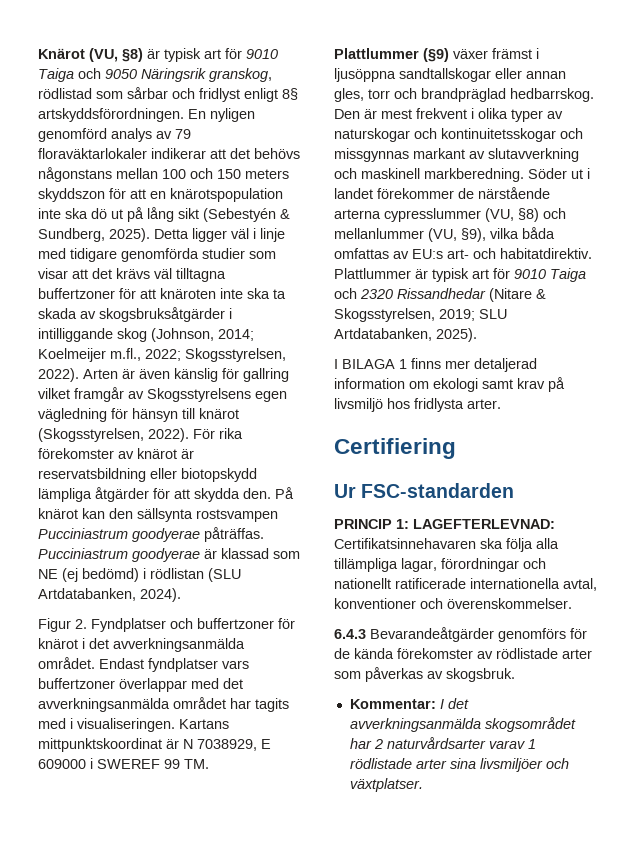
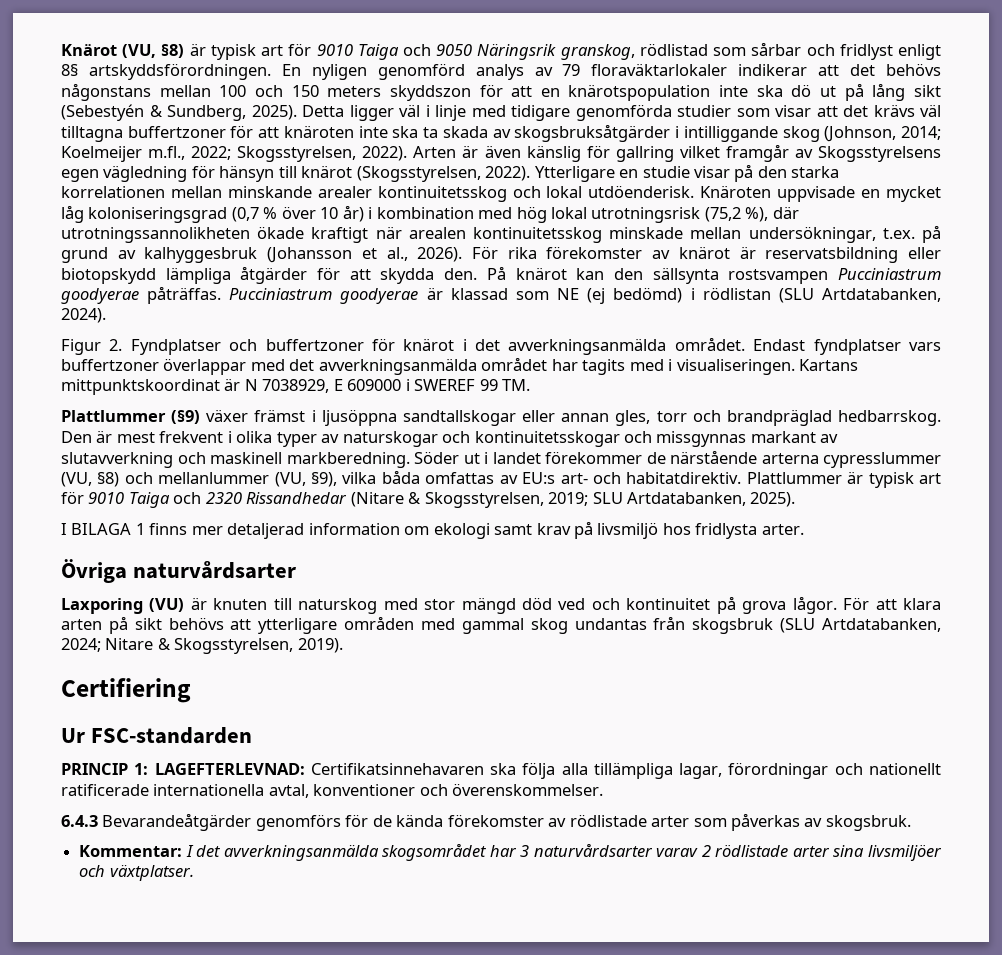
(189, 435) none -> [534,164,840,182] [61,185,941,202] [61,205,799,223] [61,225,942,243] [61,247,463,263] Ytterligare en studie visar på den starka korrelationen mellan minskande arealer kontinuitetsskog och lokal utdöenderisk. Knäroten uppvisade en mycket låg koloniseringsgrad (0,7 % över 10 år) i kombination med hög lokal utrotningsrisk (75,2 %), där utrotningssannolikheten ökade kraftigt när arealen kontinuitetsskog minskade mellan undersökningar, t.ex. på grund av kalhyggesbruk (Johansson et al., 2026).
(501, 404) none -> [61,559,297,583] [61,596,942,614] [61,616,942,634] [61,638,343,654] // Övriga naturvårdsarter // Laxporing (VU) är knuten till naturskog med stor mängd död ved och kontinuitet på grova lågor. För att klara arten på sikt behövs att ytterligare områden med gammal skog undantas från skogsbruk (SLU Artdatabanken, 2024; Nitare & Skogsstyrelsen, 2019).
[373,739,383,749] 2 -> [520,845,530,857] 3
[527,739,536,749] 1 -> [701,845,711,857] 2

